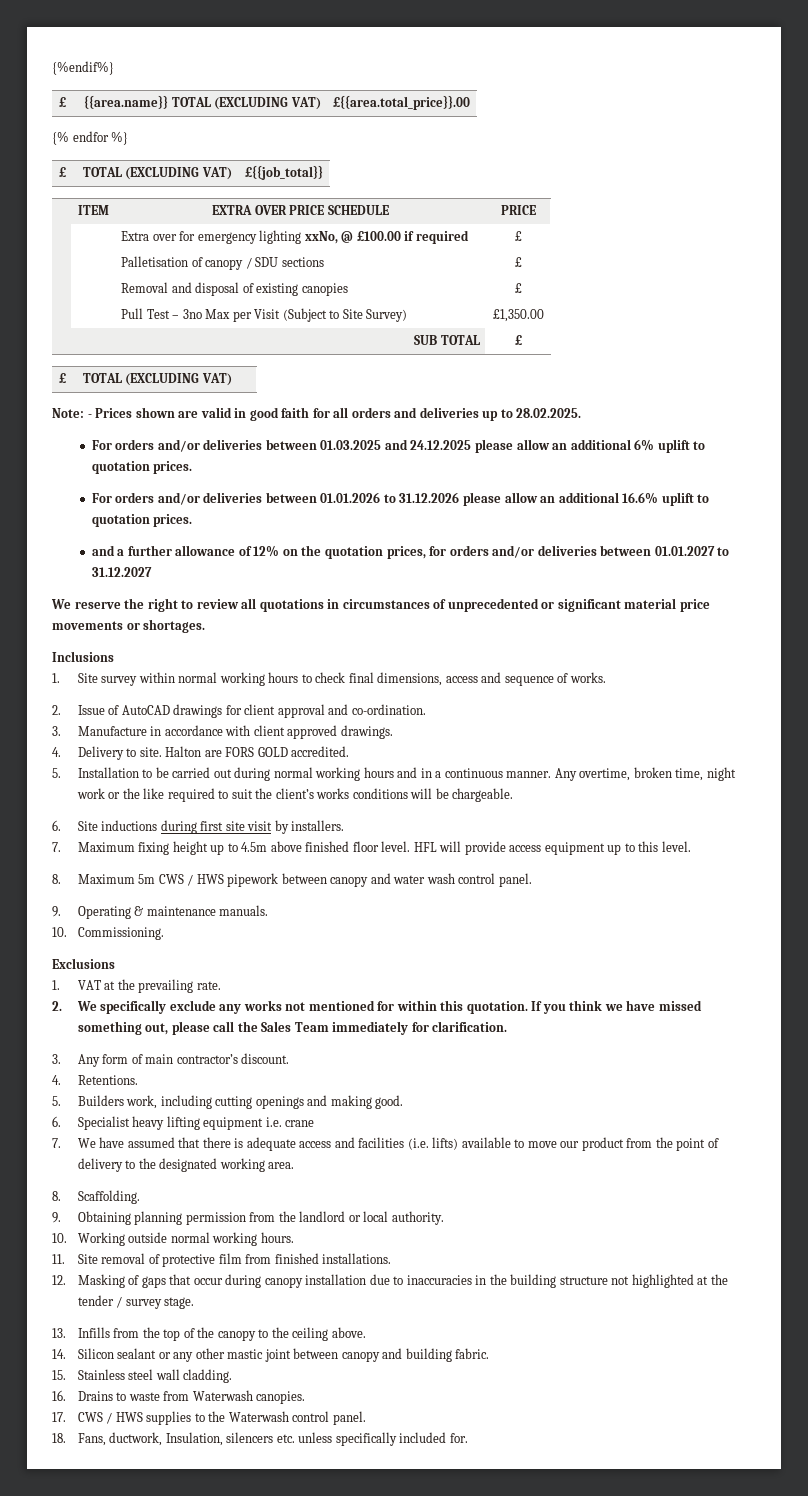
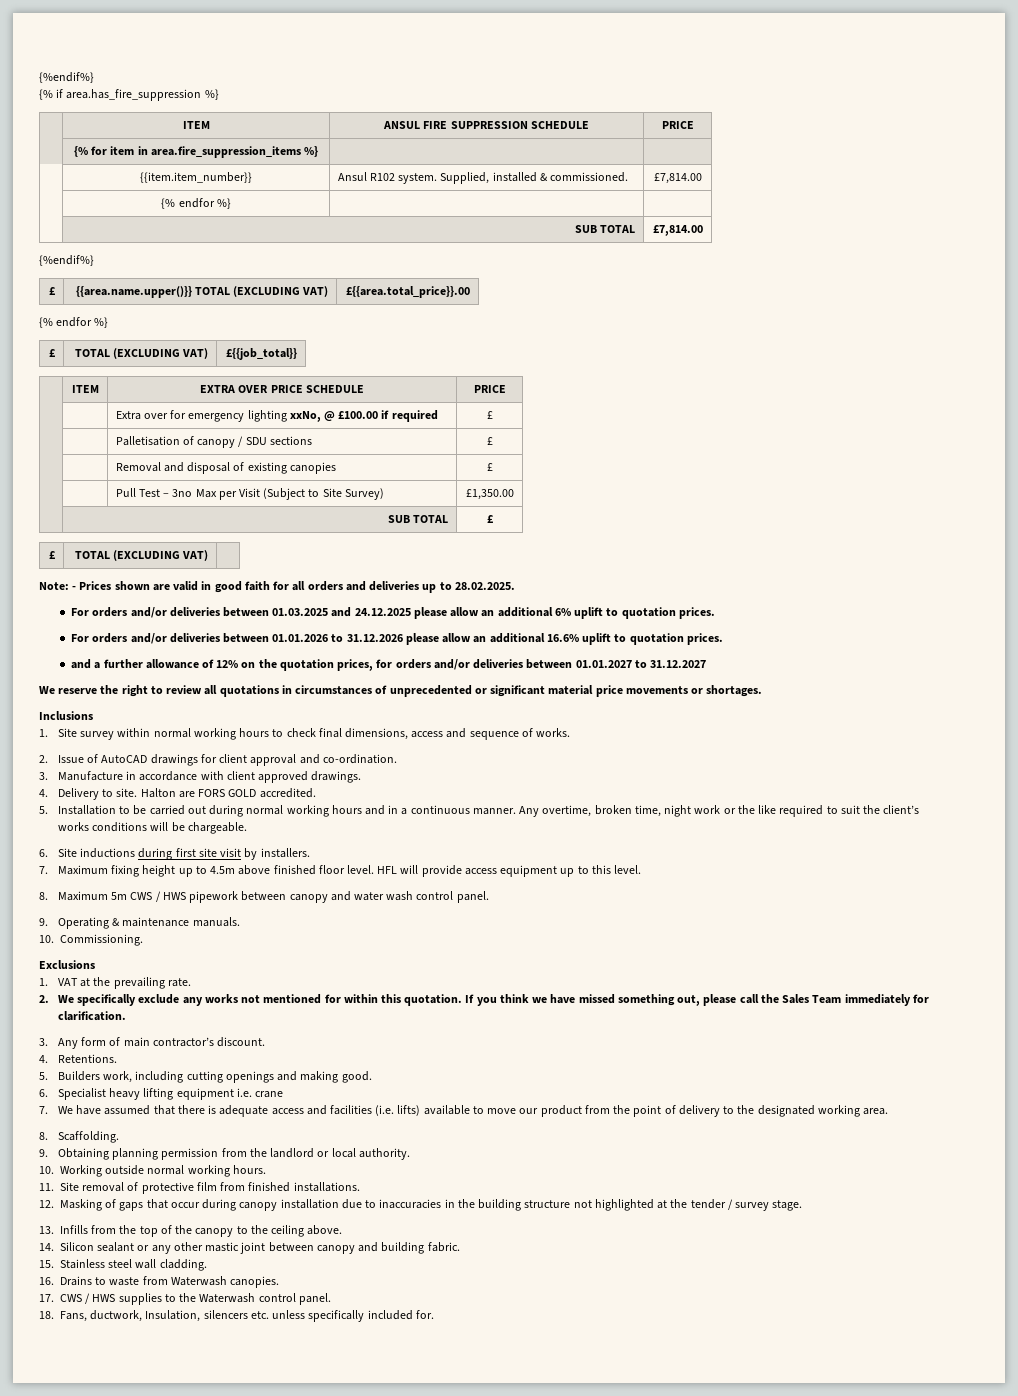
[52,61,114,75] [59,97,66,107] [84,95,169,109] {%endif%} // £ | {{area.name}} -> [39,72,94,83] [39,89,219,101] [182,121,210,129] [383,121,589,129] [661,121,694,129] [73,146,319,158] [140,172,252,183] [337,172,628,184] [653,173,702,184] [161,198,231,209] [575,225,636,233] [652,225,703,236] [39,255,94,266] [48,287,55,295] [75,286,192,298] {%endif%} // {% if area.has_fire_suppression %} // | ITEM | ANSUL FIRE SUPPRESSION SCHEDULE | PRICE // | {% for item in area.fire_suppression_items %} | | // | {{item.item_number}} | Ansul R102 system. Supplied, installed & commissioned. | £7,814.00 // | {% endfor %} | | // | SUB TOTAL | £7,814.00 // {%endif%} // £ | {{area.name.upper()}}

